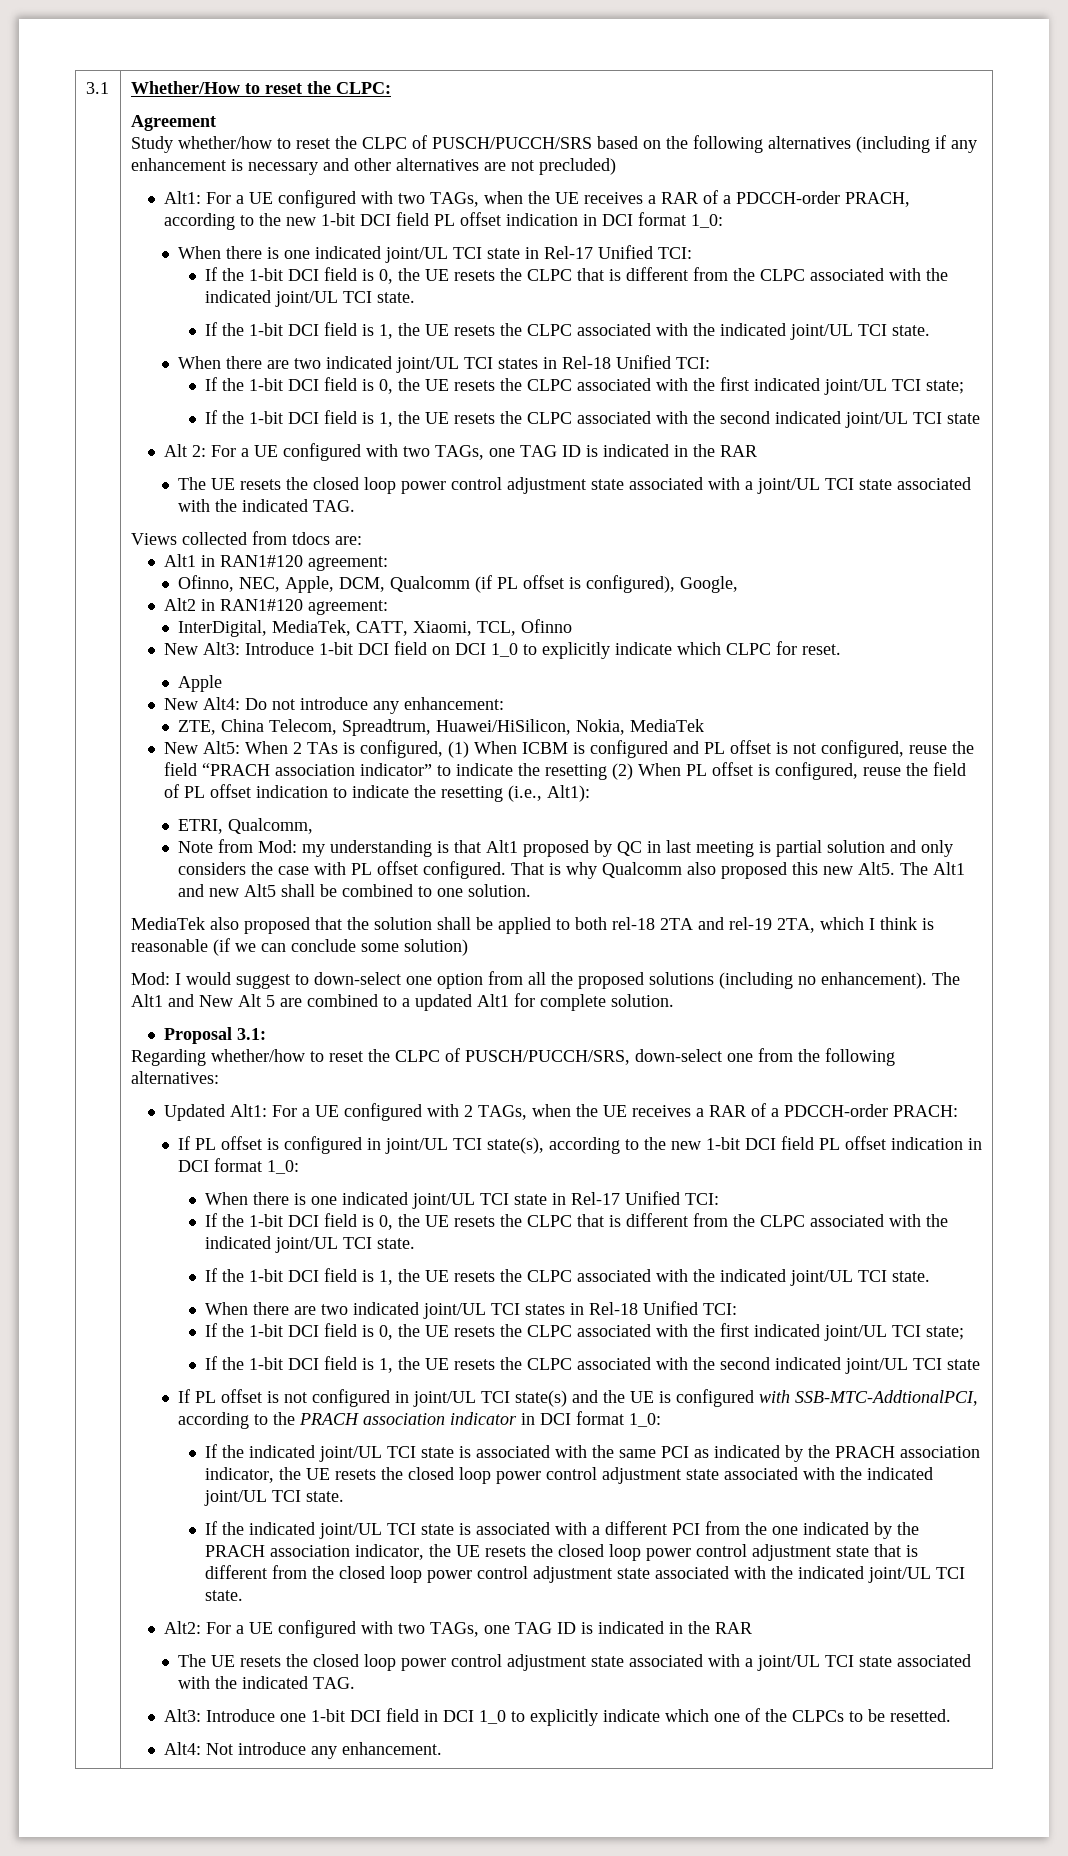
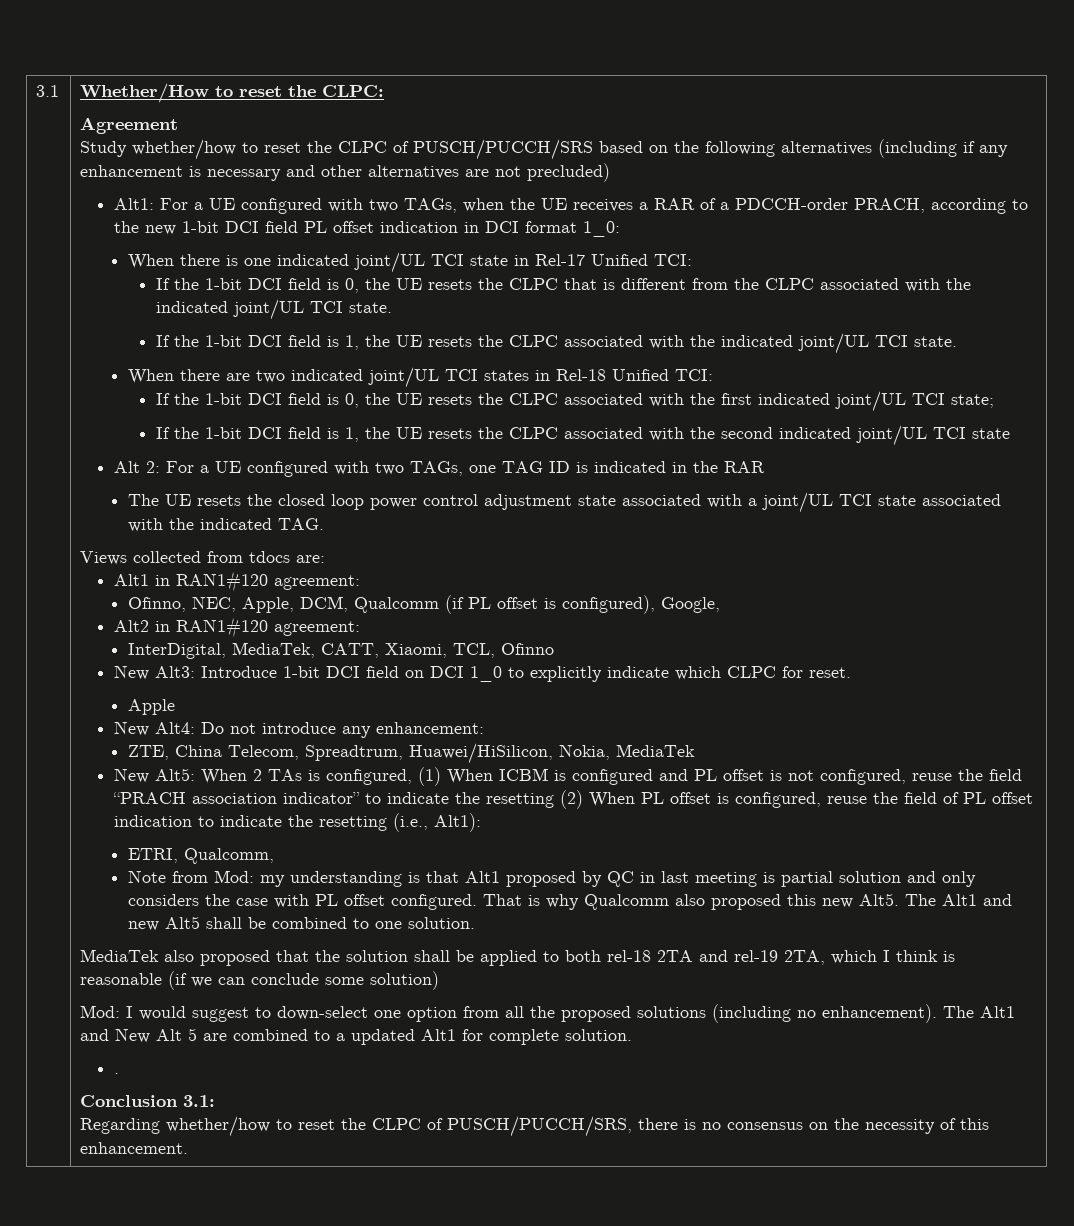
[164,1027,233,1044] Proposal -> [113,1073,119,1074] [80,1095,179,1107] . // Conclusion
[634,1048,895,1066] [130,1071,219,1084] [164,1103,959,1121] [177,1136,982,1154] [177,1158,299,1174] [204,1191,719,1209] [204,1213,948,1230] [204,1236,415,1253] [204,1268,930,1286] [204,1301,737,1319] [204,1323,964,1341] [204,1356,980,1374] [177,1389,978,1407] [177,1411,661,1429] [204,1444,980,1462] [204,1467,933,1484] [203,1490,344,1506] [204,1521,919,1539] [204,1544,918,1561] [204,1565,965,1583] [204,1590,243,1601] [164,1620,753,1638] [177,1654,971,1671] [177,1676,355,1689] [164,1708,952,1726] [164,1742,338,1759] down-select one from the following alternatives: // Updated Alt1: For a UE configured with 2 TAGs, when the UE receives a RAR of a PDCCH-order PRACH: // If PL offset is configured in joint/UL TCI state(s), according to the new 1-bit DCI field PL offset indication in DCI format 1_0: // When there is one indicated joint/UL TCI state in Rel-17 Unified TCI: // If the 1-bit DCI field is 0, the UE resets the CLPC that is different from the CLPC associated with the indicated joint/UL TCI state. // If the 1-bit DCI field is 1, the UE resets the CLPC associated with the indicated joint/UL TCI state. // When there are two indicated joint/UL TCI states in Rel-18 Unified TCI: // If the 1-bit DCI field is 0, the UE resets the CLPC associated with the first indicated joint/UL TCI state; // If the 1-bit DCI field is 1, the UE resets the CLPC associated with the second indicated joint/UL TCI state // If PL offset is not configured in joint/UL TCI state(s) and the UE is configured with SSB-MTC-AddtionalPCI, according to the PRACH association indicator in DCI format 1_0: // If the indicated joint/UL TCI state is associated with the same PCI as indicated by the PRACH association indicator, the UE resets the closed loop power control adjustment state associated with the indicated joint/UL TCI state. // If the indicated joint/UL TCI state is associated with a different PCI from the one indicated by the PRACH association indicator, the UE resets the closed loop power control adjustment state that is different from the closed loop power control adjustment state associated with the indicated joint/UL TCI state. // Alt2: For a UE configured with two TAGs, one TAG ID is indicated in the RAR // The UE resets the closed loop power control adjustment state associated with a joint/UL TCI state associated with the indicated TAG. // Alt3: Introduce one 1-bit DCI field in DCI 1_0 to explicitly indicate which one of the CLPCs to be resetted. // Alt4: Not introduce any -> [638,1118,990,1134] there is no consensus on the necessity of this

